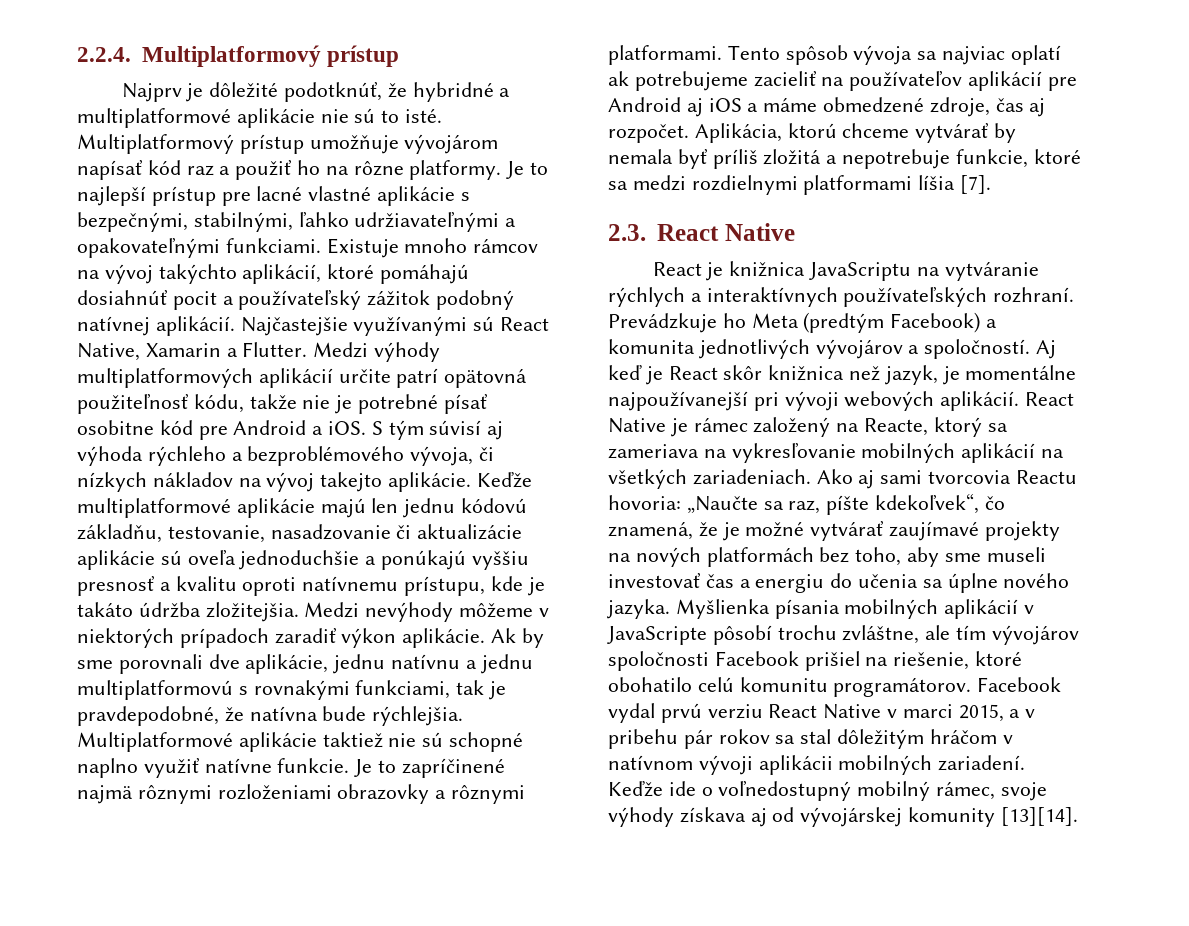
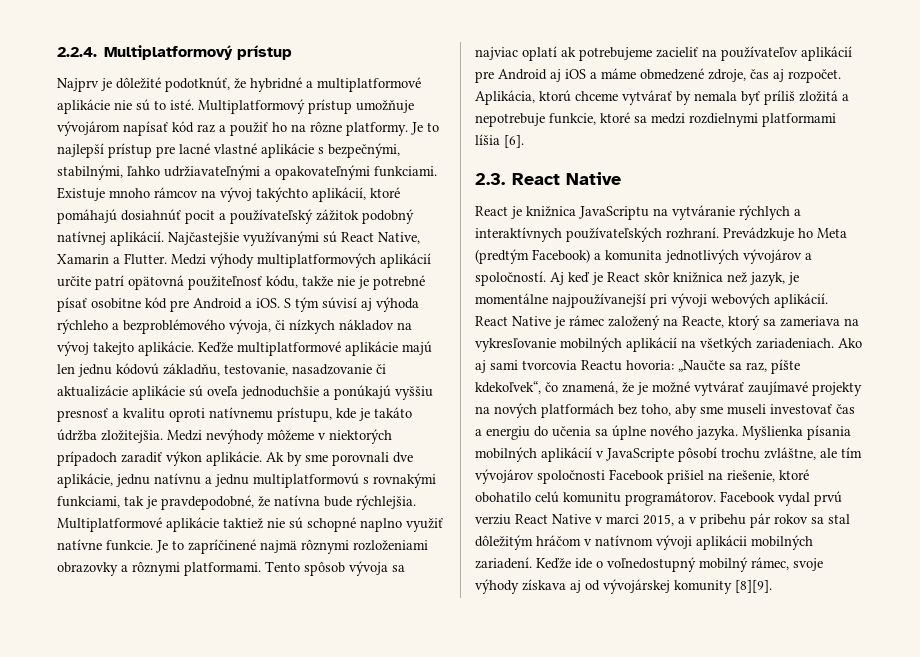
[960,175,992,194] [7]. -> [504,135,524,148] [6].
[1000,807,1078,826] [13][14]. -> [735,580,772,593] [8][9].

